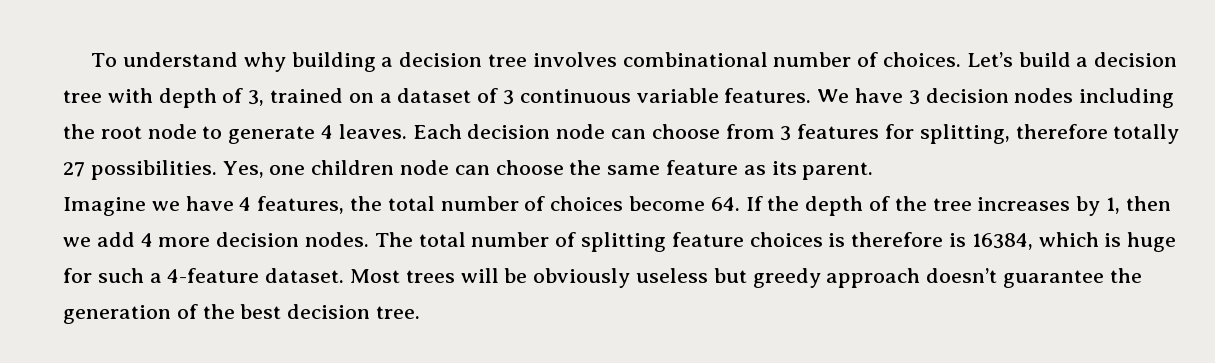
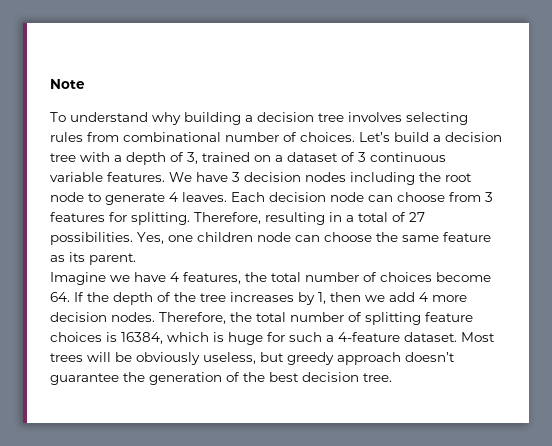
(91, 60) none -> [50,79,85,89] Note //
(617, 59) none -> [406,112,468,125] [50,132,119,142] selecting rules from
(153, 95) none -> [114,155,122,162] a
[919,124,1180,144] splitting, therefore totally -> [131,212,406,225] splitting. Therefore, resulting in a total of
[374,232,413,247] The -> [159,312,252,324] Therefore, the
[851,232,967,247] therefore is -> (117, 337) none
[636,268,709,283] useless -> [203,352,256,364] useless,

